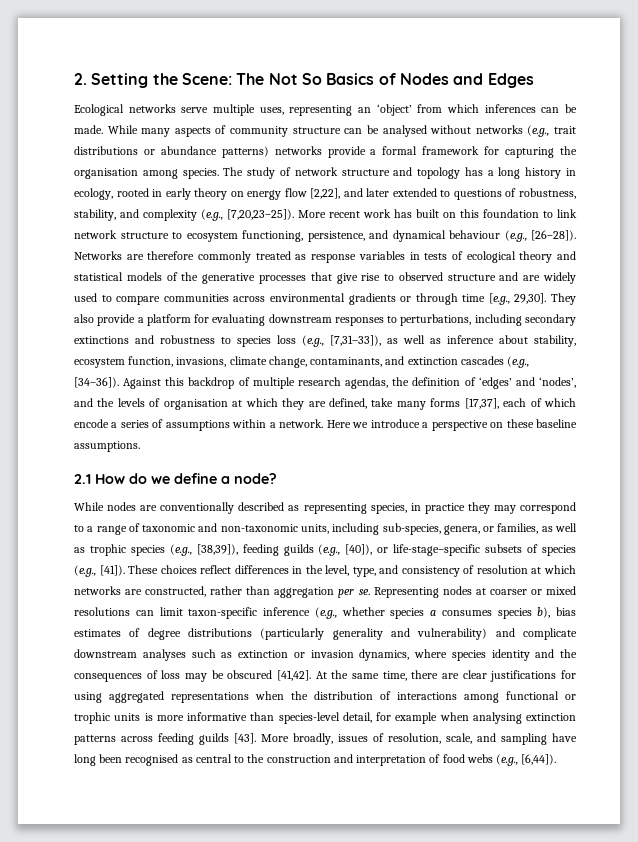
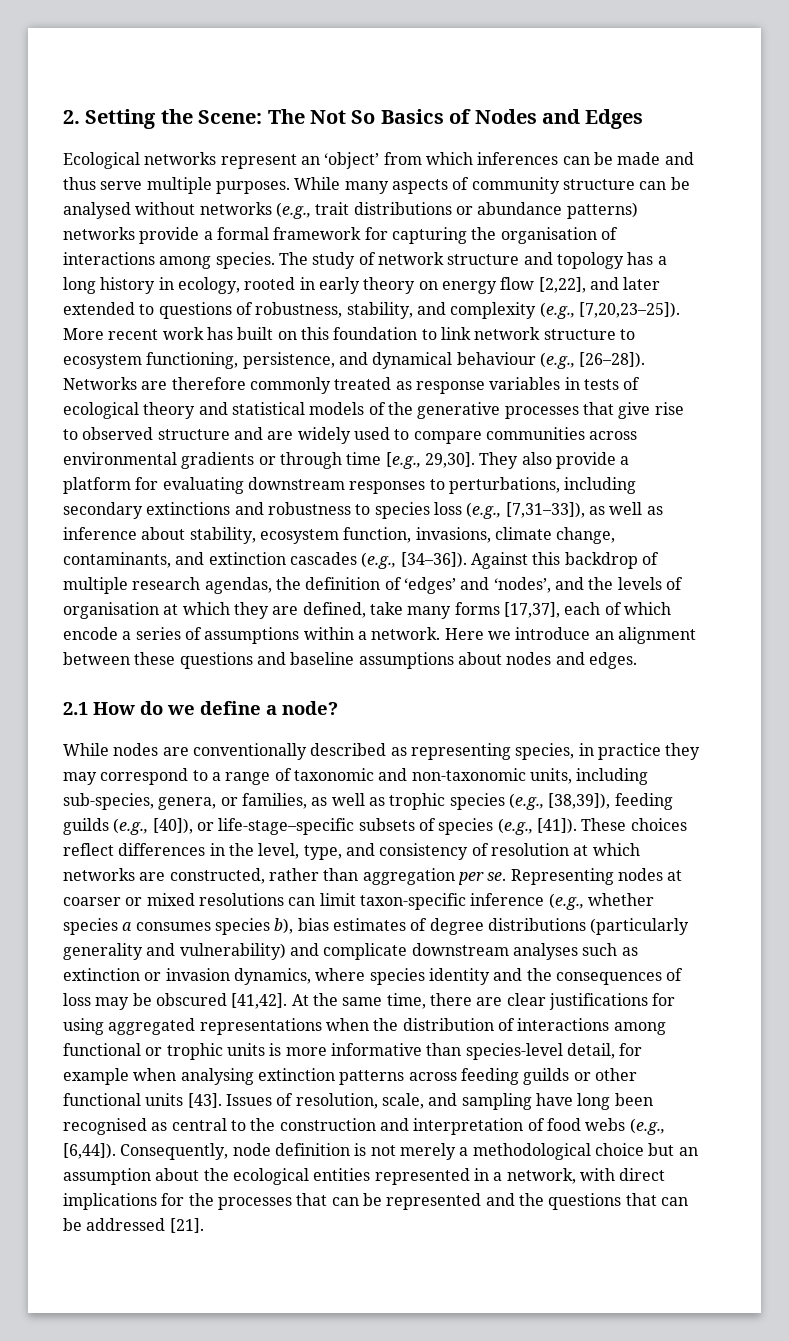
[181,104,353,116] serve multiple uses, representing -> [220,154,297,169] represent
[74,125,103,134] made. -> [617,152,694,165] [63,177,290,194] made and thus serve multiple purposes.
(138, 173) none -> [600,227,618,240] [63,252,155,265] of interactions
[422,419,577,431] [74,441,140,452] a perspective on these baseline assumptions. -> [594,627,696,644] [63,652,637,669] an alignment between these questions and baseline assumptions about nodes and edges.
[234,733,368,745] [43]. More broadly, issues -> [573,1068,637,1081] [63,1093,272,1108] or other functional units [43]. Issues
(557, 759) none -> [120,1143,698,1160] [63,1168,666,1185] [63,1193,688,1210] [63,1218,204,1233] Consequently, node definition is not merely a methodological choice but an assumption about the ecological entities represented in a network, with direct implications for the processes that can be represented and the questions that can be addressed [21].

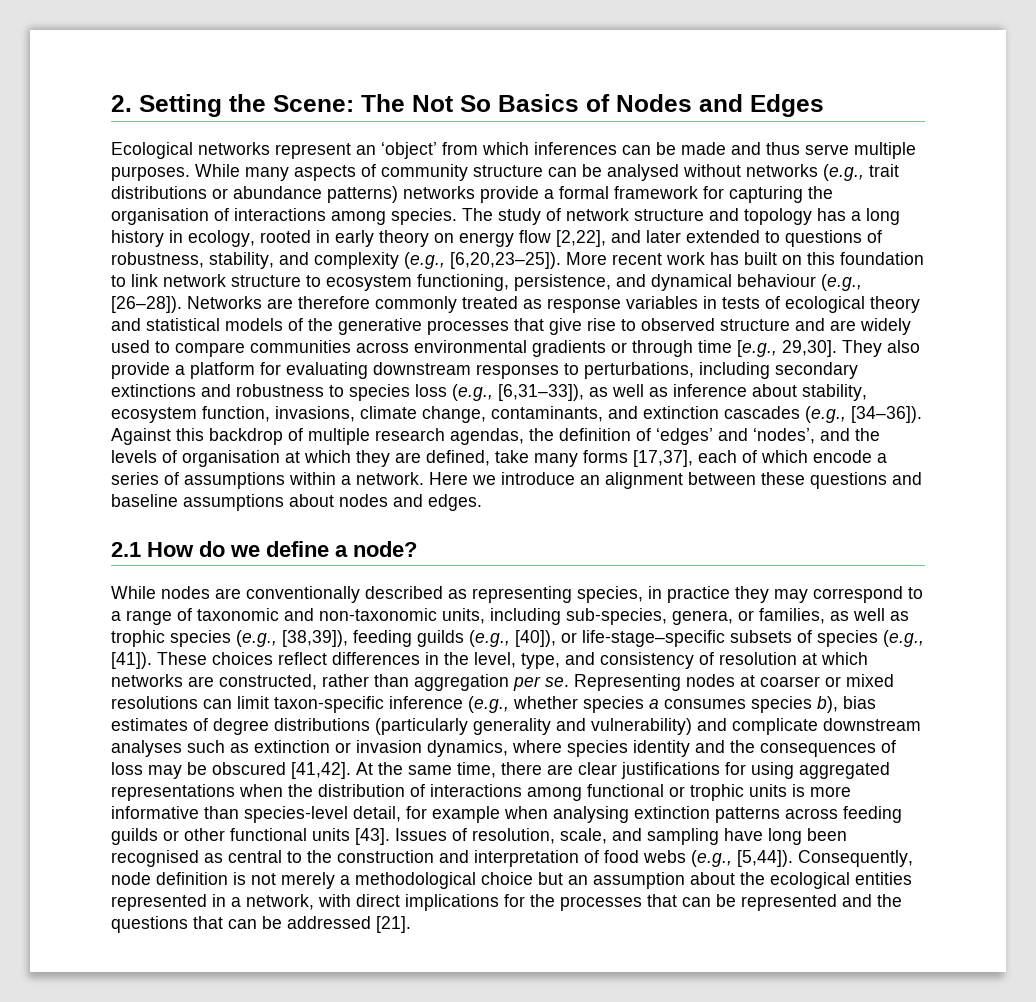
[578,302,680,318] [7,20,23–25]). -> [450,252,561,269] [6,20,23–25]).
[505,502,585,518] [7,31–33]), -> [498,384,584,401] [6,31–33]),
[63,1143,116,1159] [6,44]). -> [737,850,793,867] [5,44]).

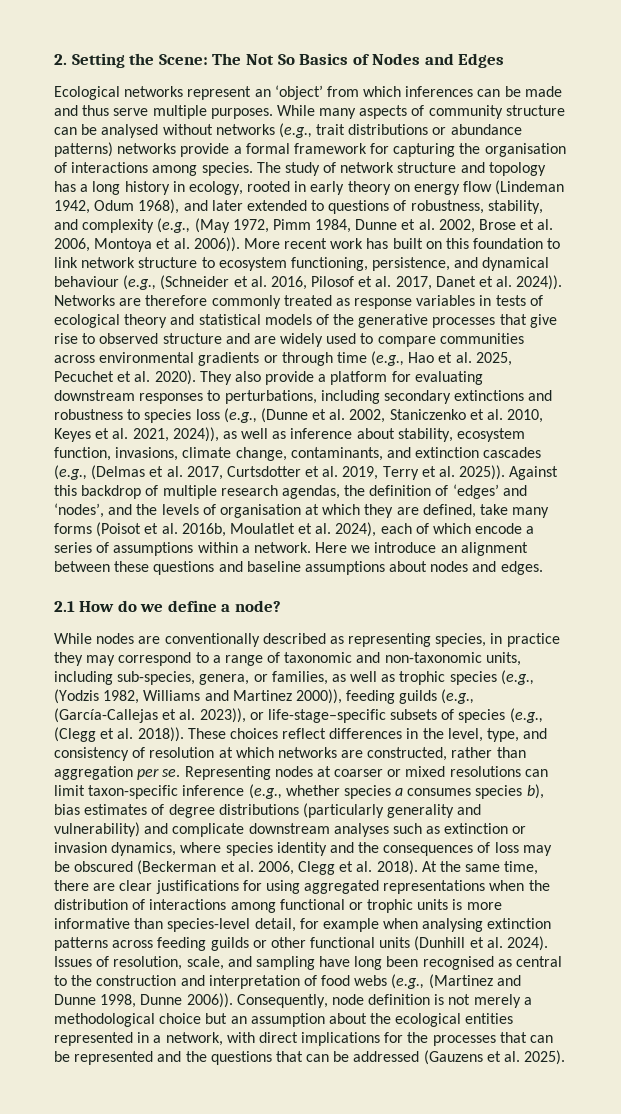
[556,230,606,247] [2,22], -> [495,180,565,195] [54,199,180,214] (Lindeman 1942, Odum 1968),
[450,252,561,269] [6,20,23–25]). -> [194,218,554,233] [54,237,240,252] (May 1972, Pimm 1984, Dunne et al. 2002, Brose et al. 2006, Montoya et al. 2006)).
[111,296,182,313] [26–28]). -> [160,275,563,290] (Schneider et al. 2016, Pilosof et al. 2017, Danet et al. 2024)).
[737,340,837,357] [e.g., 29,30]. -> [371,351,512,366] [54,370,196,385] (e.g., Hao et al. 2025, Pecuchet et al. 2020).
[498,384,584,401] [6,31–33]), -> [260,408,544,423] [54,427,219,442] (Dunne et al. 2002, Staniczenko et al. 2010, Keyes et al. 2021, 2024)),
[851,406,922,423] [34–36]). -> [91,465,506,480] (Delmas et al. 2017, Curtsdotter et al. 2019, Terry et al. 2025)).
[633,450,693,467] [17,37], -> [96,522,377,537] (Poisot et al. 2016b, Moulatlet et al. 2024),
[282,630,556,647] [38,39]), feeding guilds (e.g., [40]), -> [54,689,475,704] [54,708,246,723] (Yodzis 1982, Williams and Martinez 2000)), feeding guilds (e.g., (García-Callejas et al. 2023)),
[111,652,152,669] [41]). -> [54,727,184,742] (Clegg et al. 2018)).
[291,762,351,779] [41,42]. -> [137,860,418,875] (Beckerman et al. 2006, Clegg et al. 2018).
[355,828,390,845] [43]. -> [414,936,549,951] (Dunhill et al. 2024).
[737,850,793,867] [5,44]). -> [428,974,521,989] [54,993,233,1008] (Martinez and Dunne 1998, Dunne 2006)).
[376,916,411,933] [21]. -> [423,1050,566,1065] (Gauzens et al. 2025).

